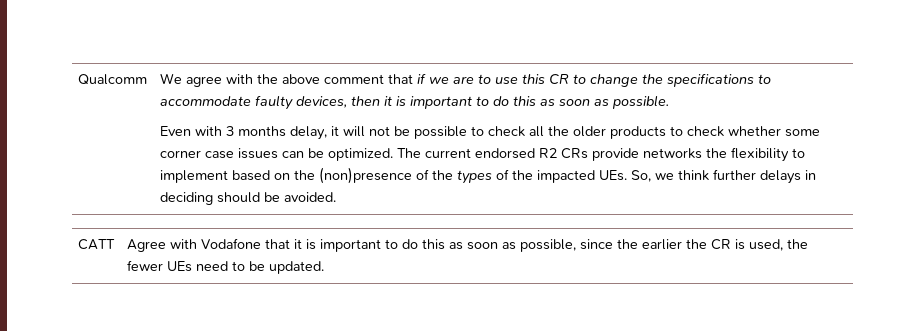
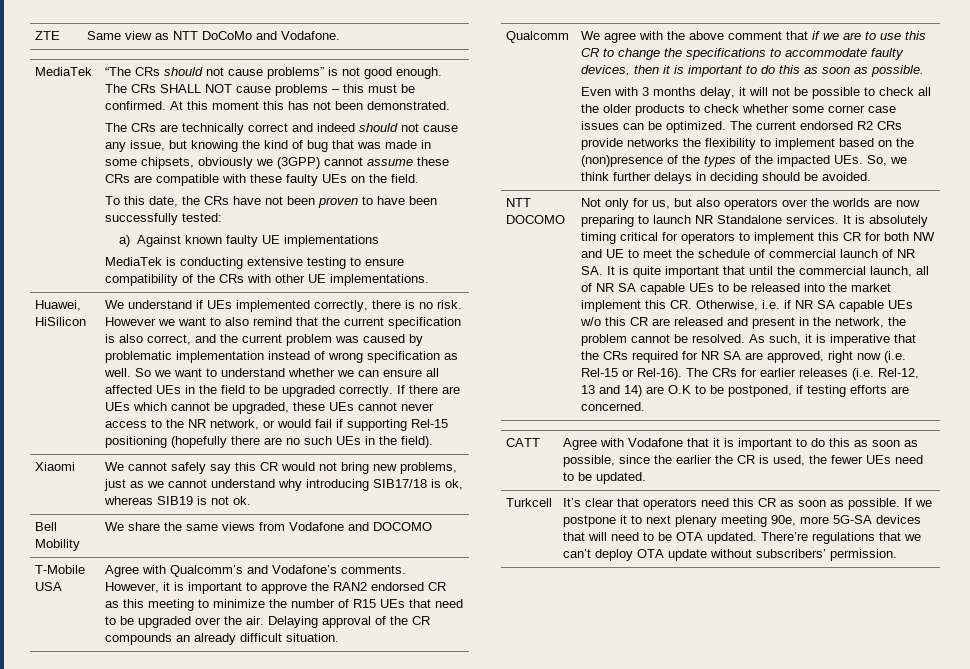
(78, 79) none -> [35,31,61,40] [87,31,341,40] [35,67,93,76] [105,67,443,79] [105,84,416,96] [105,101,451,110] [105,123,459,135] [105,140,432,152] [105,157,450,169] [105,174,420,186] [105,196,438,208] [105,213,223,225] [119,235,379,247] [105,257,405,269] [105,274,430,286] [35,300,82,311] [35,317,87,326] [105,300,463,312] [105,317,462,329] [105,334,424,346] [105,351,459,363] [104,368,440,377] [105,385,461,397] [105,402,435,414] [105,419,449,431] [105,436,434,448] [35,462,76,471] [105,462,458,474] [104,479,464,491] [104,496,252,505] [35,522,58,531] [35,539,81,551] [105,522,433,531] [35,565,86,574] [35,582,63,591] [105,565,407,577] [105,582,447,594] [105,599,464,611] [105,616,431,628] [105,633,340,645] ZTE | Same view as NTT DoCoMo and Vodafone. // MediaTek | “The CRs should not cause problems” is not good enough. The CRs SHALL NOT cause problems – this must be confirmed. At this moment this has not been demonstrated. // The CRs are technically correct and indeed should not cause any issue, but knowing the kind of bug that was made in some chipsets, obviously we (3GPP) cannot assume these CRs are compatible with these faulty UEs on the field. // To this date, the CRs have not been proven to have been successfully tested: // a) Against known faulty UE implementations // MediaTek is conducting extensive testing to ensure compatibility of the CRs with other UE implementations. // Huawei, HiSilicon | We understand if UEs implemented correctly, there is no risk. However we want to also remind that the current specification is also correct, and the current problem was caused by problematic implementation instead of wrong specification as well. So we want to understand whether we can ensure all affected UEs in the field to be upgraded correctly. If there are UEs which cannot be upgraded, these UEs cannot never access to the NR network, or would fail if supporting Rel-15 positioning (hopefully there are no such UEs in the field). // Xiaomi | We cannot safely say this CR would not bring new problems, just as we cannot understand why introducing SIB17/18 is ok, whereas SIB19 is not ok. // Bell Mobility | We share the same views from Vodafone and DOCOMO // T-Mobile USA | Agree with Qualcomm’s and Vodafone’s comments. However, it is important to approve the RAN2 endorsed CR as this meeting to minimize the number of R15 UEs that need to be upgraded over the air. Delaying approval of the CR compounds an already difficult situation. //
(337, 197) none -> [506,198,532,207] [506,215,566,224] [581,198,921,210] [581,215,929,227] [581,232,936,244] [581,249,916,258] [581,266,930,278] [581,283,892,295] [581,300,914,312] [580,317,907,329] [581,334,917,346] [581,351,907,363] [581,368,920,380] [581,385,910,397] [581,402,646,411] // NTT DOCOMO | Not only for us, but also operators over the worlds are now preparing to launch NR Standalone services. It is absolutely timing critical for operators to implement this CR for both NW and UE to meet the schedule of commercial launch of NR SA. It is quite important that until the commercial launch, all of NR SA capable UEs to be released into the market implement this CR. Otherwise, i.e. if NR SA capable UEs w/o this CR are released and present in the network, the problem cannot be resolved. As such, it is imperative that the CRs required for NR SA are approved, right now (i.e. Rel-15 or Rel-16). The CRs for earlier releases (i.e. Rel-12, 13 and 14) are O.K to be postponed, if testing efforts are concerned.
(325, 267) none -> [506,498,553,507] [563,498,933,510] [563,515,922,527] [563,532,922,544] [563,549,898,561] // Turkcell | It’s clear that operators need this CR as soon as possible. If we postpone it to next plenary meeting 90e, more 5G-SA devices that will need to be OTA updated. There’re regulations that we can’t deploy OTA update without subscribers’ permission.

